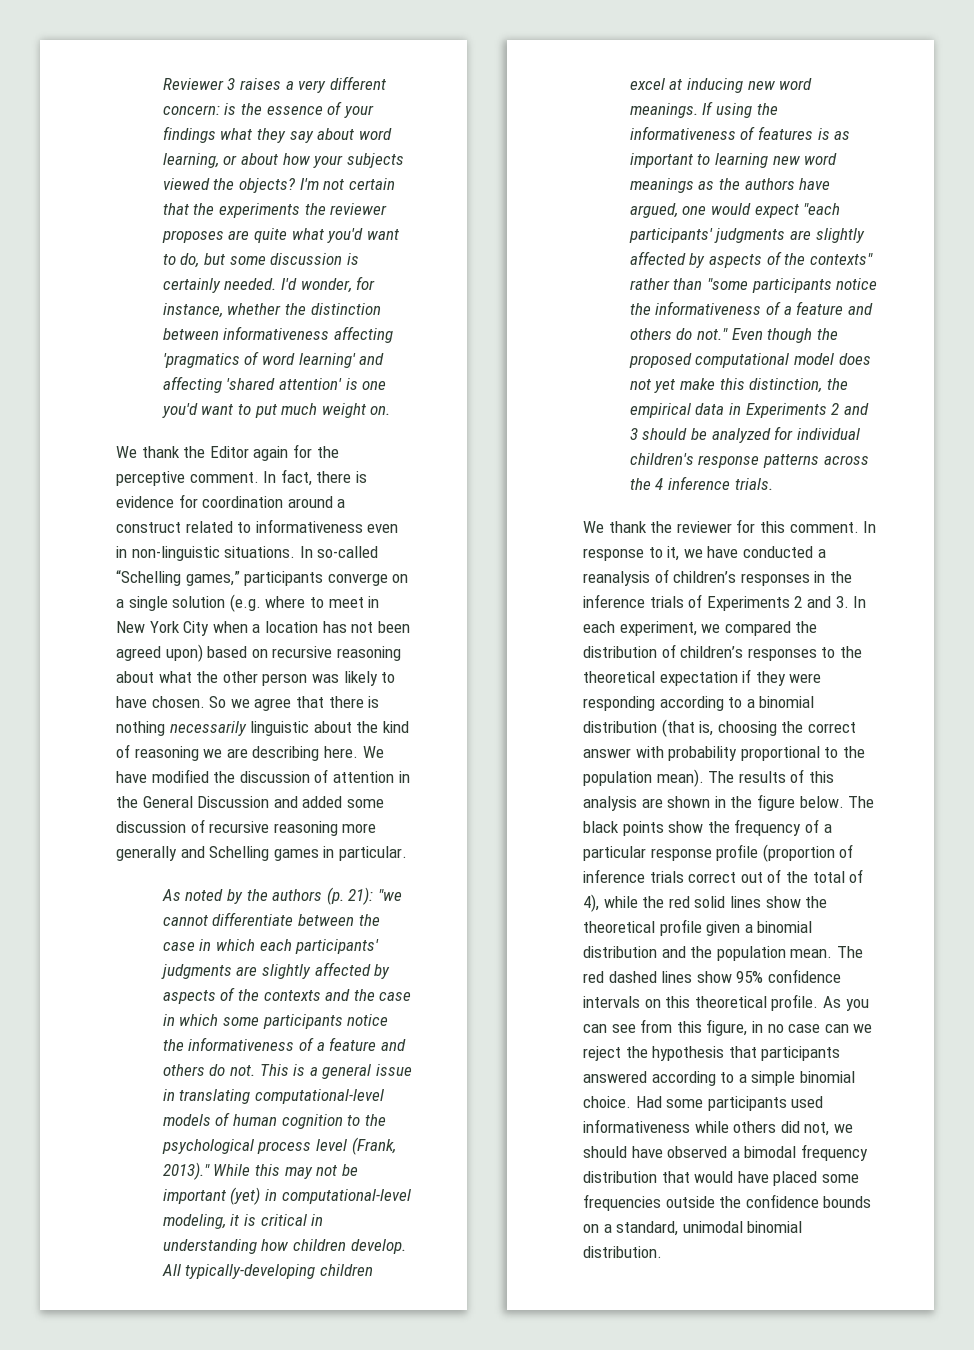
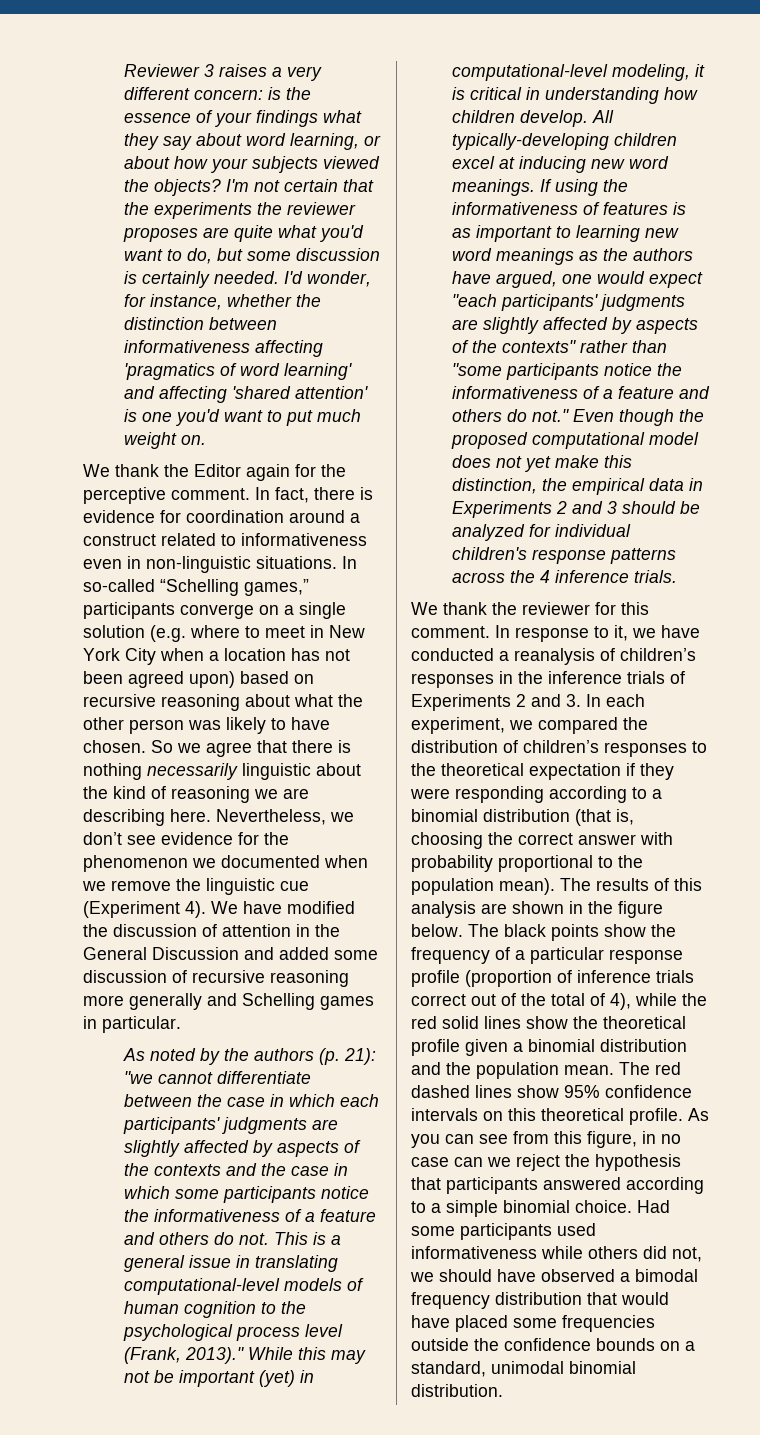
(358, 752) none -> [216,809,354,825] [83,832,289,845] [83,855,368,872] [82,878,309,895] [83,901,206,918] Nevertheless, we don’t see evidence for the phenomenon we documented when we remove the linguistic cue (Experiment 4).

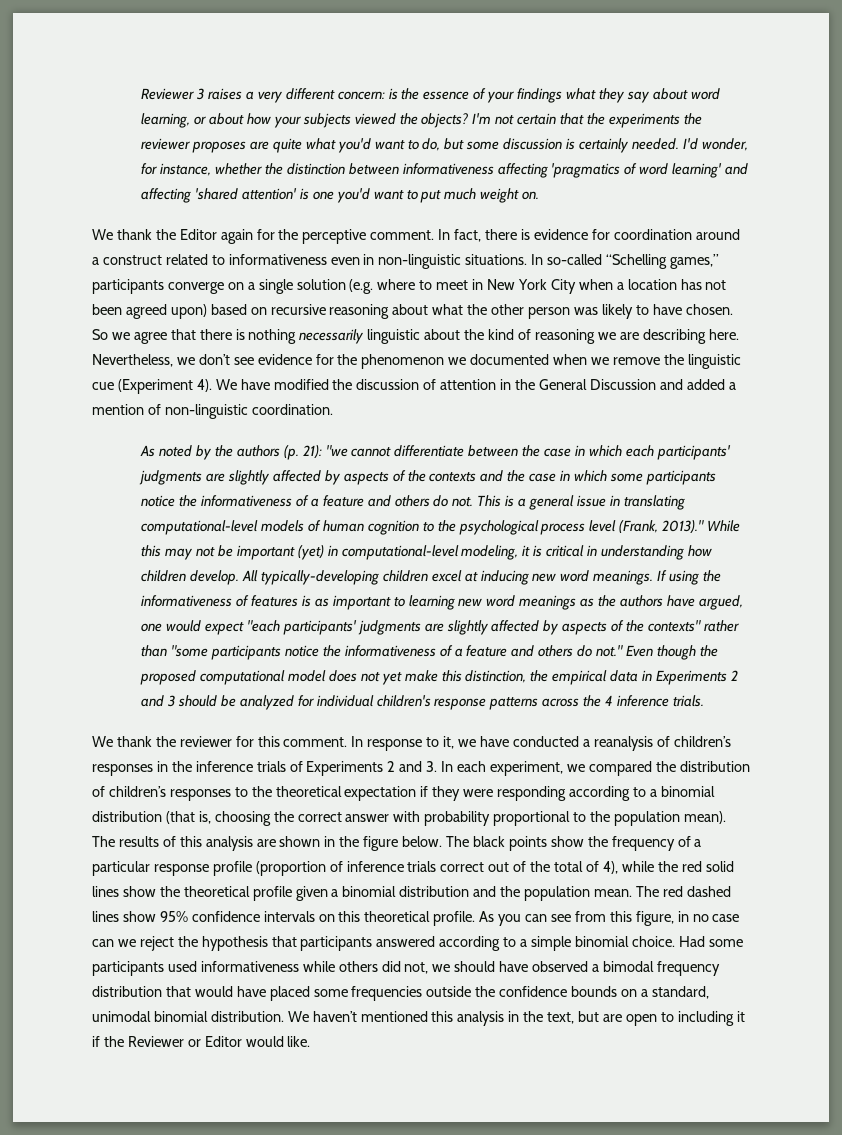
[334,950,378,960] [83,970,349,987] [83,993,374,1010] [83,1016,181,1033] some discussion of recursive reasoning more generally and Schelling games in particular. -> [728,382,736,390] [92,404,333,419] a mention of non-linguistic coordination.
(503, 1390) none -> [287,1011,745,1026] [92,1036,311,1047] We haven’t mentioned this analysis in the text, but are open to including it if the Reviewer or Editor would like.

